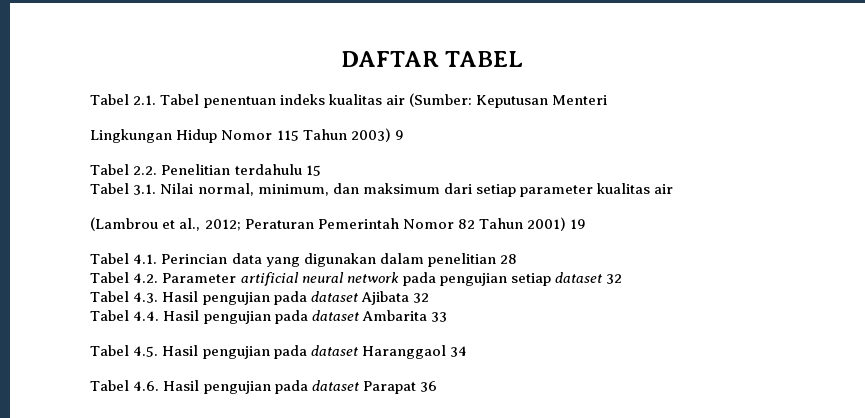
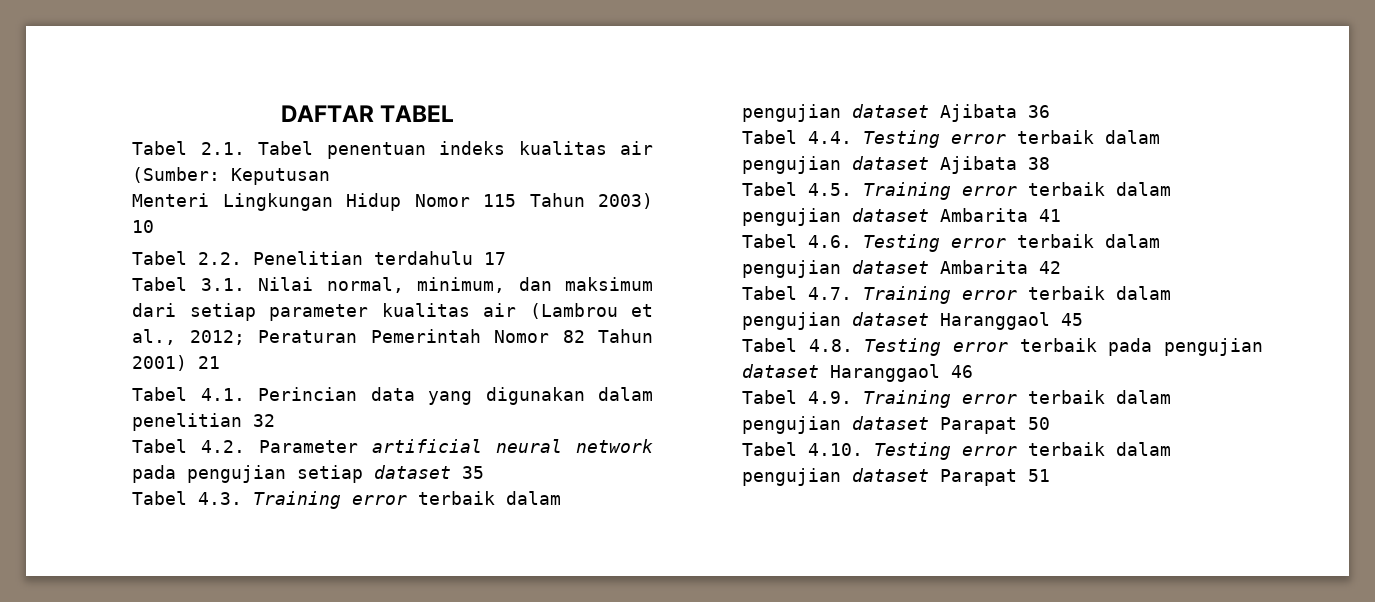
(548, 101) none -> (331, 176) //
(607, 100) // -> (210, 200) none
[394,130,404,140] 9 -> [132,220,155,233] 10
[305,165,321,176] 15 -> [484,252,507,265] 17
(673, 189) // -> (517, 310) none
[569,219,586,229] 19 -> [198,356,221,369] 21
[499,254,517,264] 28 -> [253,414,276,427] 32
[605,274,622,284] 32 -> [462,466,485,479] 35
[162,291,429,305] Hasil pengujian pada dataset Ajibata 32 -> [253,491,562,509] [742,104,1051,122] Training error terbaik dalam pengujian dataset Ajibata 36
[163,310,447,324] [90,345,467,359] [90,380,437,394] Hasil pengujian pada dataset Ambarita 33 // Tabel 4.5. Hasil pengujian pada dataset Haranggaol 34 // Tabel 4.6. Hasil pengujian pada dataset Parapat 36 -> [863,130,1161,148] [742,156,1051,174] [742,182,1172,200] [742,208,1062,226] [742,234,1161,252] [742,260,1062,278] [742,286,1172,304] [742,312,1084,330] [742,338,1263,356] [742,364,974,382] [742,390,1172,408] [742,416,1051,434] [742,442,1172,460] [742,468,1051,486] Testing error terbaik dalam pengujian dataset Ajibata 38 // Tabel 4.5. Training error terbaik dalam pengujian dataset Ambarita 41 // Tabel 4.6. Testing error terbaik dalam pengujian dataset Ambarita 42 // Tabel 4.7. Training error terbaik dalam pengujian dataset Haranggaol 45 // Tabel 4.8. Testing error terbaik pada pengujian dataset Haranggaol 46 // Tabel 4.9. Training error terbaik dalam pengujian dataset Parapat 50 // Tabel 4.10. Testing error terbaik dalam pengujian dataset Parapat 51

